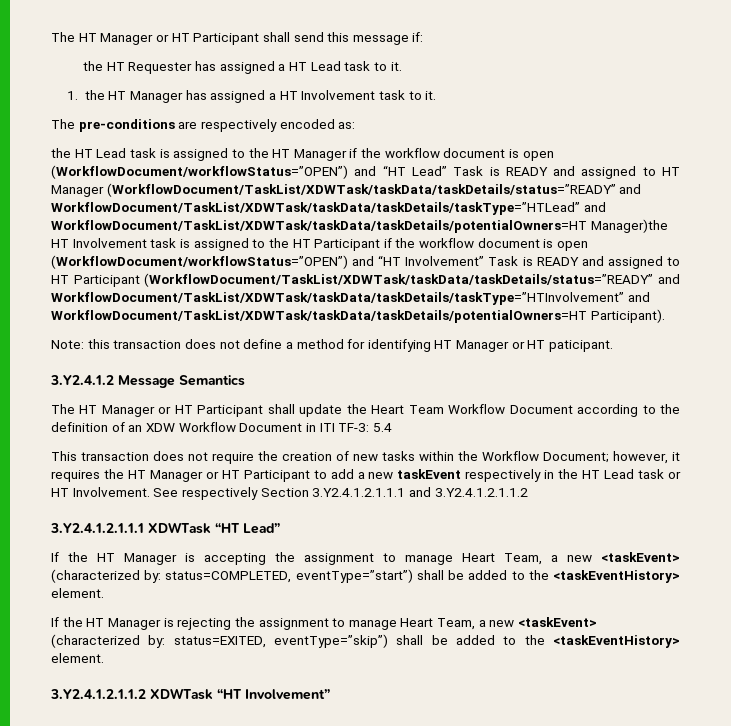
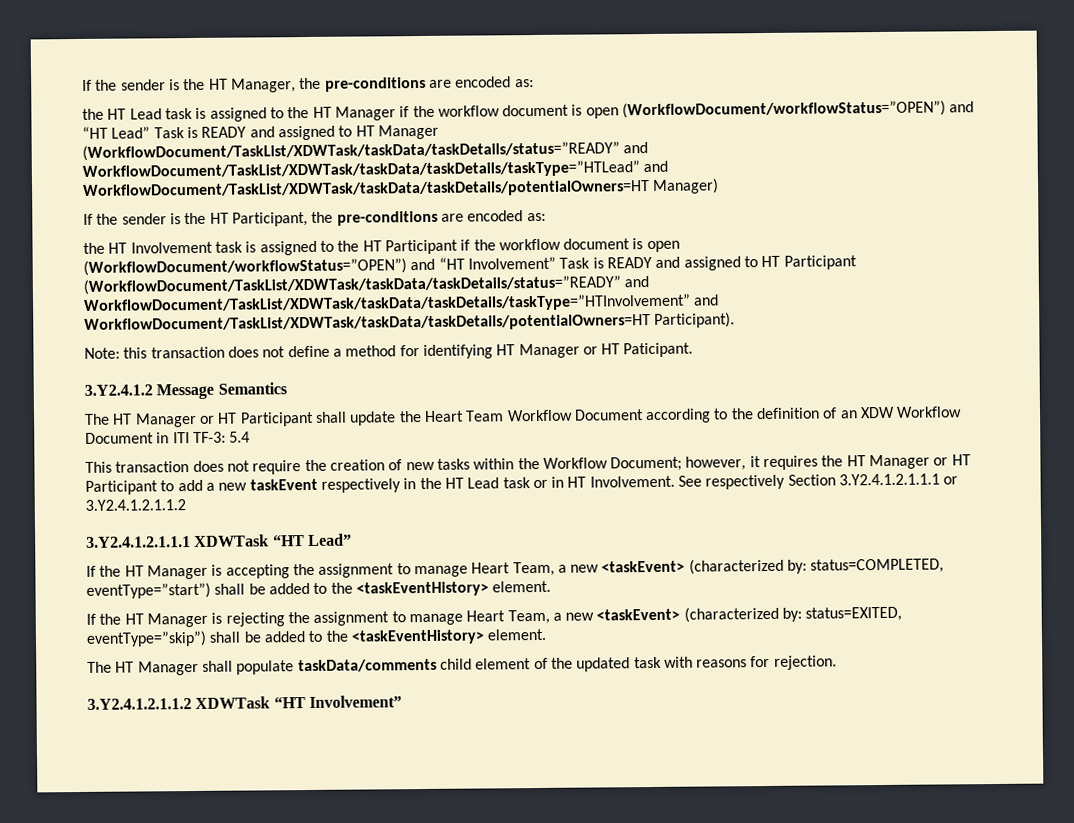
[51,32,424,45] [83,61,402,74] [67,90,437,103] [51,119,277,132] The HT Manager or HT Participant shall send this message if: // the HT Requester has assigned a HT Lead task to it. // 1. the HT Manager has assigned a HT Involvement task to it. // The pre-conditions are respectively -> [82,76,452,93] If the sender is the HT Manager, the pre-conditions are
[590,219,668,233] Manager)the -> [652,178,720,194] [83,210,546,227] [83,242,105,254] Manager) // If the sender is the HT Participant, the pre-conditions are encoded as: // the
[549,340,614,352] paticipant. -> [623,342,694,358] Paticipant.
(682, 475) none -> [551,476,565,488] in
[408,487,431,497] and -> [943,476,959,485] or
(104, 658) none -> [87,655,837,676] // The HT Manager shall populate taskData/comments child element of the updated task with reasons for rejection.

